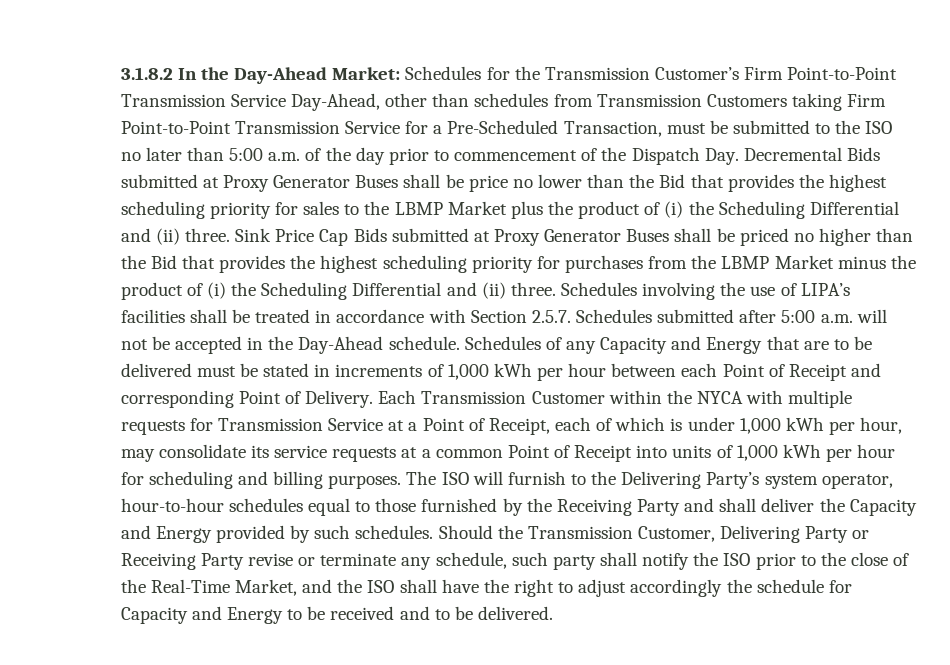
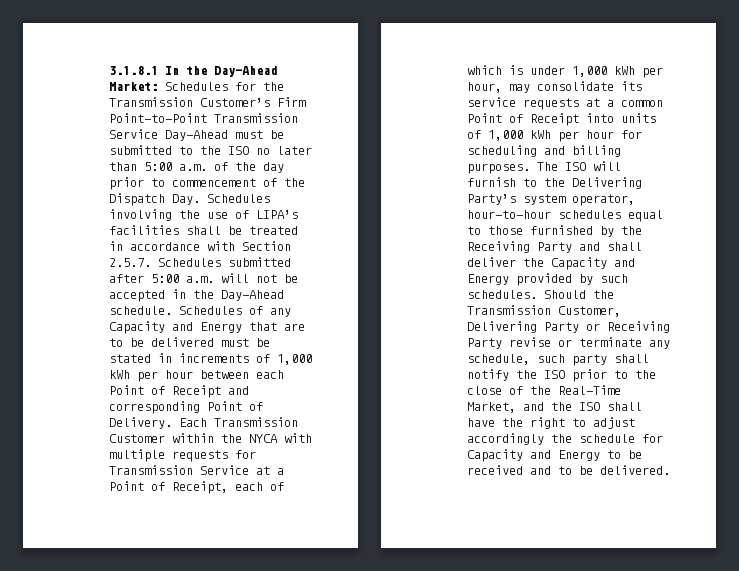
[120,67,173,80] 3.1.8.2 -> [109,66,159,75] 3.1.8.1
[291,93,887,111] [120,120,662,137] Day-Ahead, other than schedules from Transmission Customers taking Firm Point-to-Point Transmission Service for a Pre-Scheduled Transaction, -> [165,130,229,141] Day-Ahead
[743,147,880,161] [120,174,887,192] [120,201,899,219] [120,228,914,246] [120,255,916,273] [120,282,556,300] Decremental Bids submitted at Proxy Generator Buses shall be price no lower than the Bid that provides the highest scheduling priority for sales to the LBMP Market plus the product of (i) the Scheduling Differential and (ii) three. Sink Price Cap Bids submitted at Proxy Generator Buses shall be priced no higher than the Bid that provides the highest scheduling priority for purchases from the LBMP Market minus the product of (i) the Scheduling Differential and (ii) three. -> (201, 199) none

